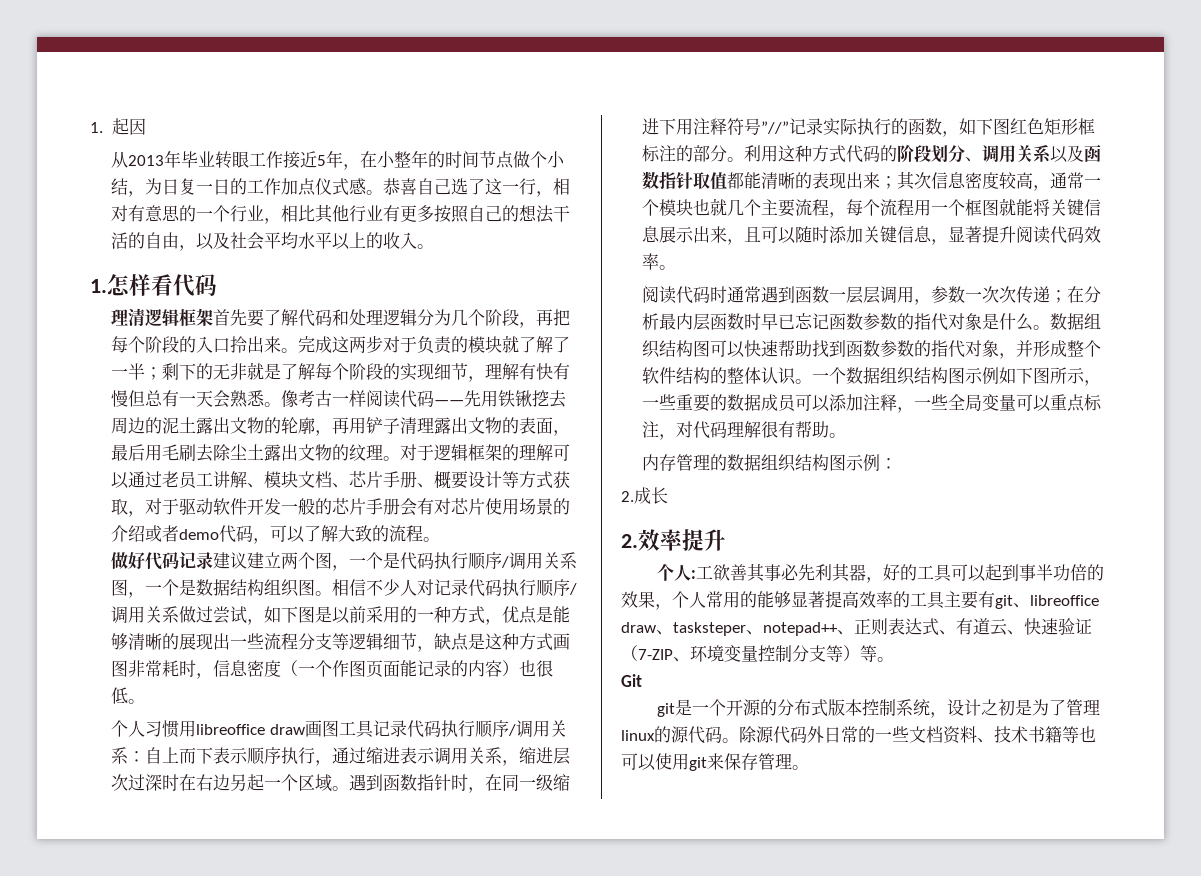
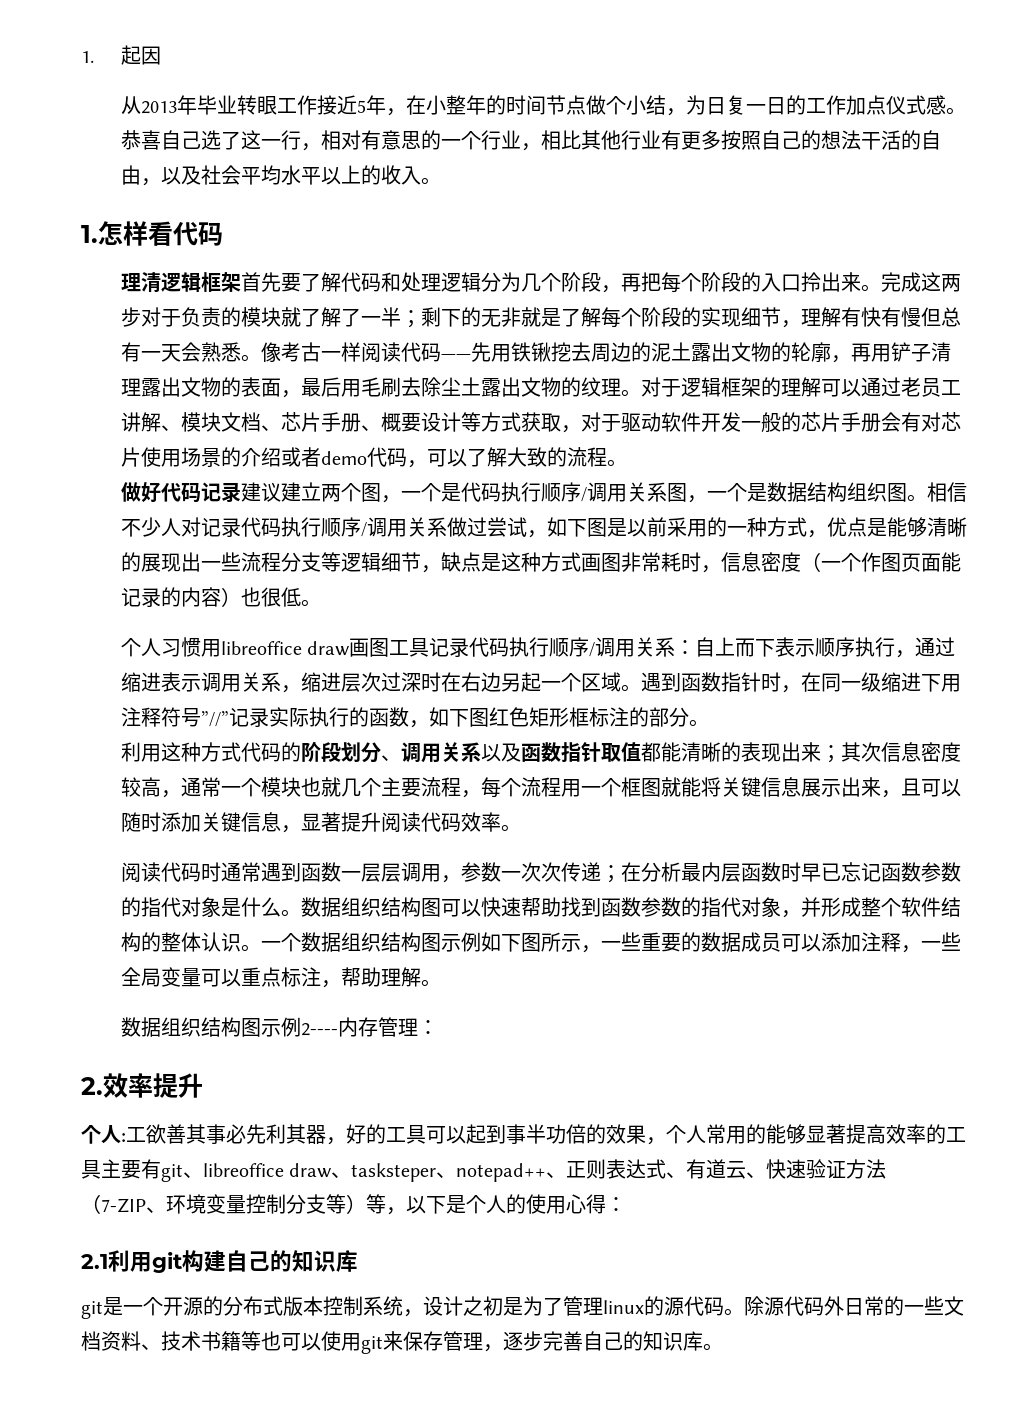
(745, 159) none -> (709, 723) //
[676,421,847,439] [642,454,898,472] [621,487,668,504] 对代码理解很有帮助。 // 内存管理的数据组织结构图示例： // 2.成长 -> [340,967,441,987] [120,1017,438,1037] 帮助理解。 // 数据组织结构图示例2----内存管理：
(1092, 626) none -> [846,1159,887,1179] 方法
[877,657,894,662] [621,674,642,687] 。 // Git -> [386,1194,626,1215] [81,1250,358,1273] ，以下是个人的使用心得： // 2.1利用git构建自己的知识库
(792, 761) none -> [483,1331,703,1352] ，逐步完善自己的知识库

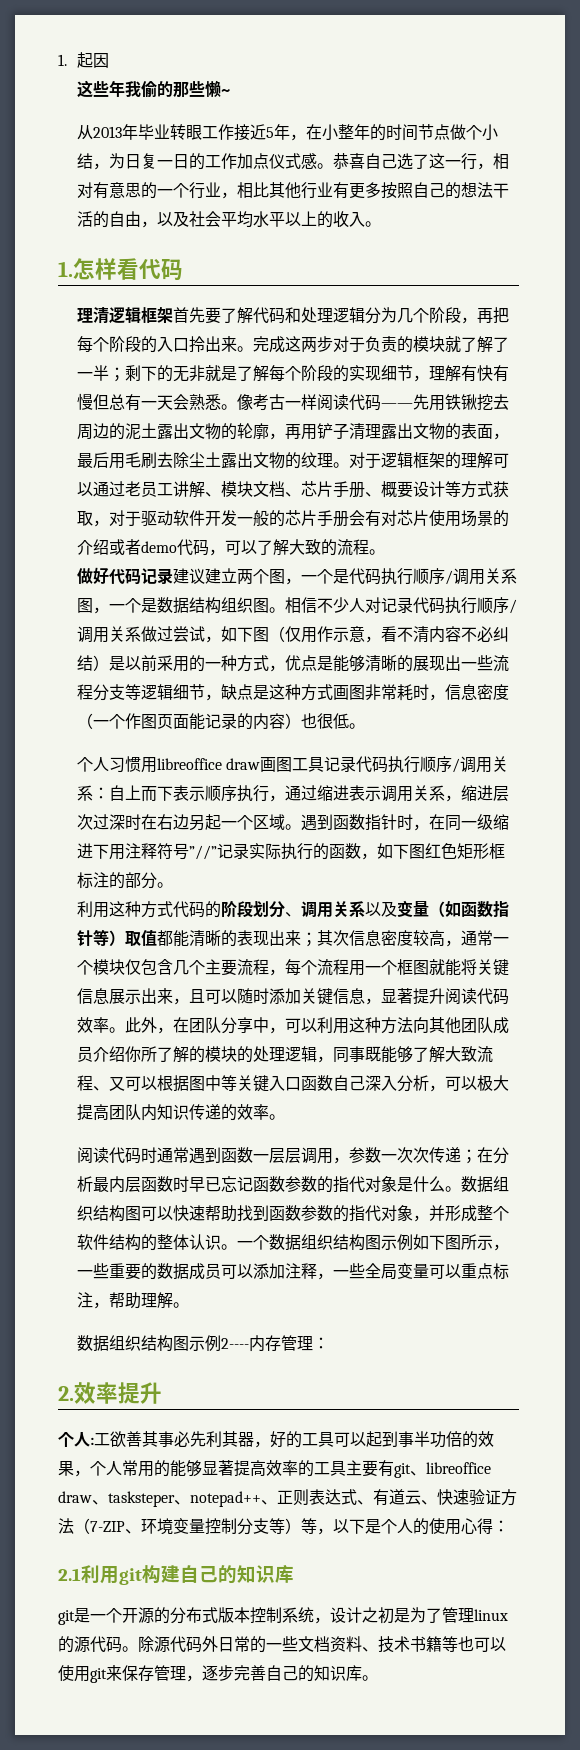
(161, 55) none -> [76,80,230,98] // 这些年我偷的那些懒~
(607, 527) none -> [268,626,509,643] [76,655,109,671] （仅用作示意，看不清内容不必纠结）
[520,742,601,762] 函数指针 -> [396,900,509,918] [76,929,125,947] 变量（如函数指针等）
[300,777,341,797] 也就 -> [124,959,173,975] 仅包含
(521, 828) none -> [124,1017,509,1034] [76,1046,493,1063] [76,1075,509,1092] [76,1104,285,1121] 此外，在团队分享中，可以利用这种方法向其他团队成员介绍你所了解的模块的处理逻辑，同事既能够了解大致流程、又可以根据图中等关键入口函数自己深入分析，可以极大提高团队内知识传递的效率。

